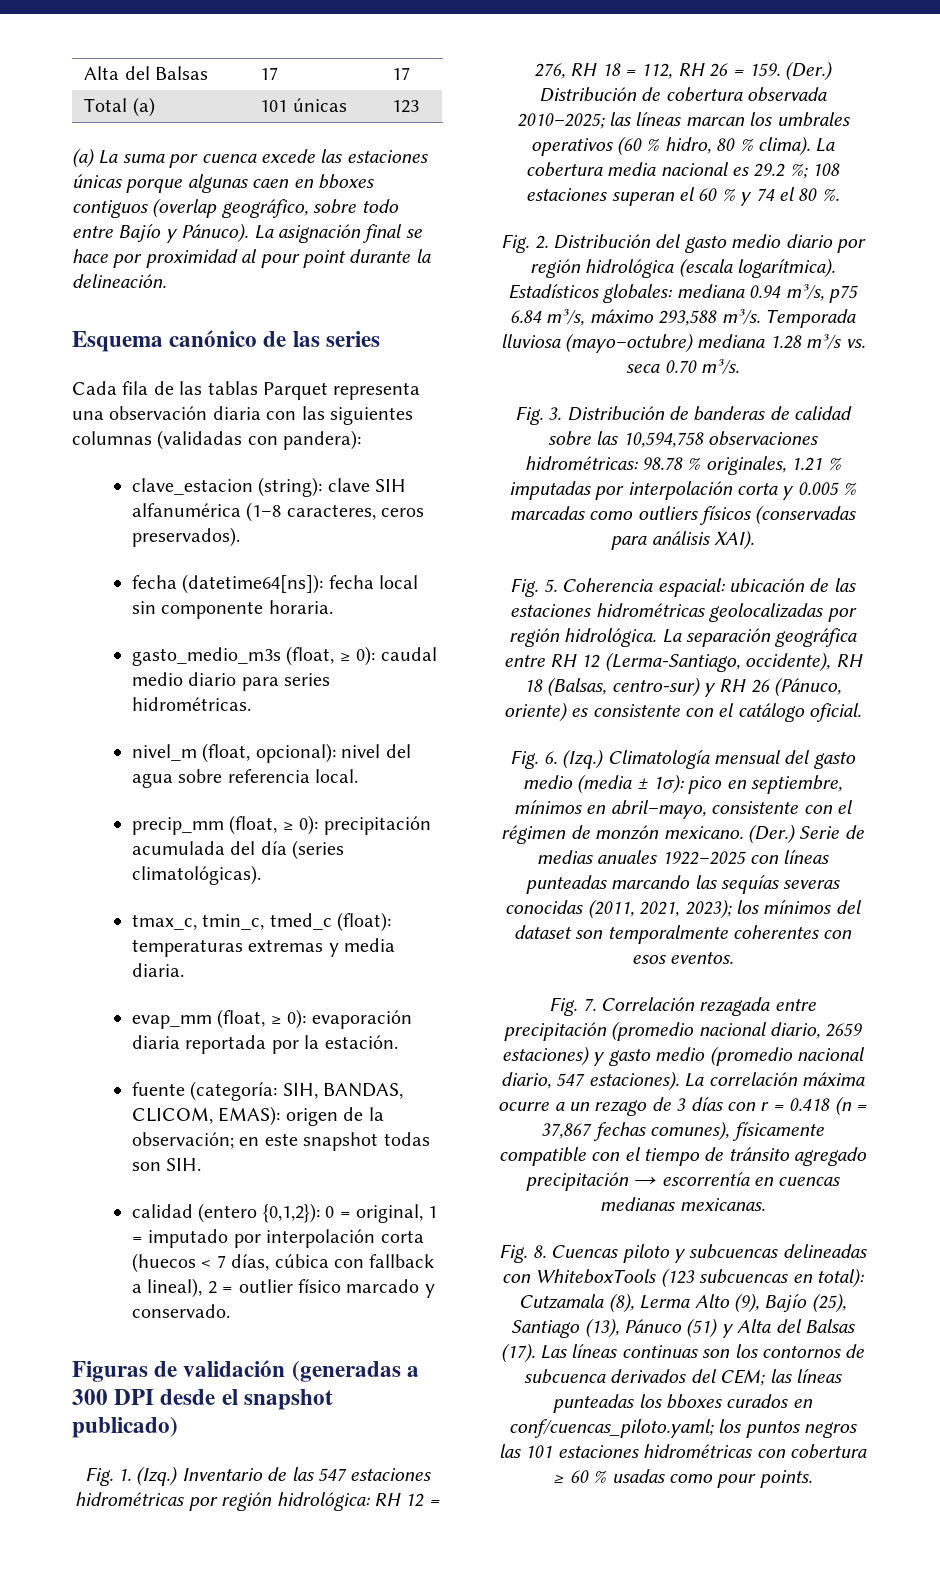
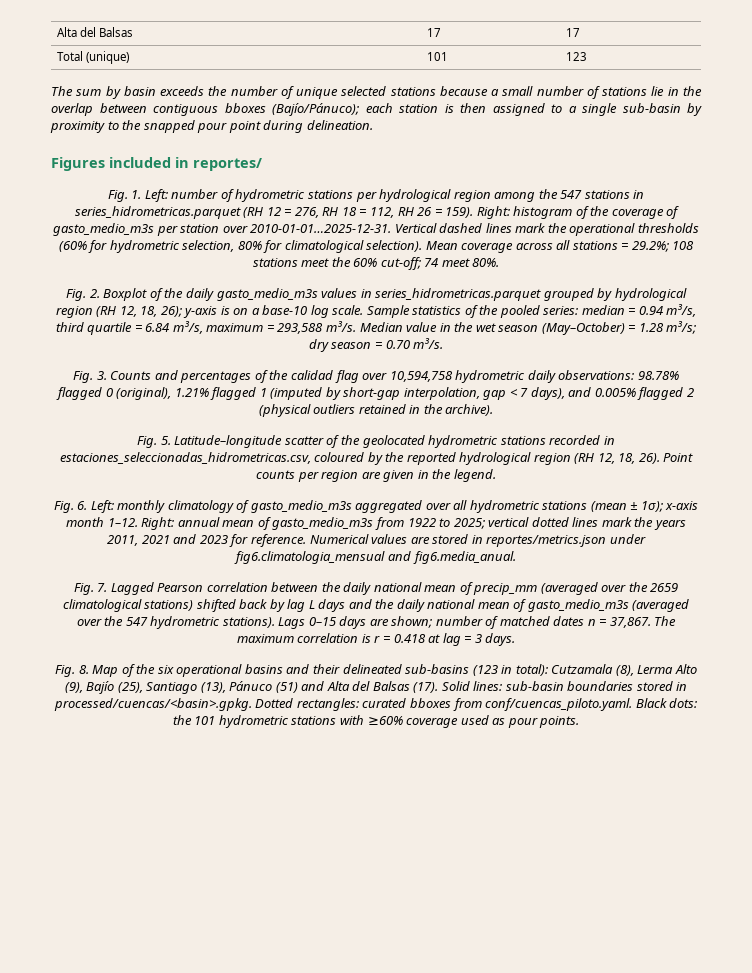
[132,97,155,117] [260,98,347,112] (a) | 101 únicas -> [86,51,130,64] [427,52,449,61] (unique) | 101
[72,148,428,168] [72,174,374,193] [72,198,399,218] [72,223,422,243] [72,249,431,268] [72,274,166,288] [72,330,380,352] [72,381,421,400] [72,406,413,425] [72,430,362,450] [132,477,407,497] [132,502,425,522] [132,527,241,547] [132,574,419,594] [132,600,333,619] [132,646,437,666] [132,672,331,691] [132,697,252,711] [132,743,411,763] [132,769,359,788] [132,815,431,835] [132,840,345,860] [132,865,262,885] [132,912,392,932] [132,938,396,957] [132,963,185,977] [132,1009,412,1029] [132,1035,398,1054] [132,1081,404,1101] [132,1106,384,1126] [132,1132,430,1151] [132,1158,202,1171] [132,1203,438,1223] [132,1229,424,1248] [132,1253,435,1273] [132,1278,435,1298] [132,1304,231,1318] [72,1360,419,1382] [72,1389,333,1410] [72,1417,178,1438] [84,1466,432,1486] [75,1492,401,1511] (a) La suma por cuenca excede las estaciones únicas porque algunas caen en bboxes contiguos (overlap geográfico, sobre todo entre Bajío y Pánuco). La asignación final se hace por proximidad al pour point durante la delineación. // Esquema canónico de las series // Cada fila de las tablas Parquet representa una observación diaria con las siguientes columnas (validadas con pandera): // clave_estacion (string): clave SIH alfanumérica (1–8 caracteres, ceros preservados). // fecha (datetime64[ns]): fecha local sin componente horaria. // gasto_medio_m3s (float, ≥ 0): caudal medio diario para series hidrométricas. // nivel_m (float, opcional): nivel del agua sobre referencia local. // precip_mm (float, ≥ 0): precipitación acumulada del día (series climatológicas). // tmax_c, tmin_c, tmed_c (float): temperaturas extremas y media diaria. // evap_mm (float, ≥ 0): evaporación diaria reportada por la estación. // fuente (categoría: SIH, BANDAS, CLICOM, EMAS): origen de la observación; en este snapshot todas son SIH. // calidad (entero {0,1,2}): 0 = original, 1 = imputado por interpolación corta (huecos < 7 días, cúbica con fallback a lineal), 2 = outlier físico marcado y conservado. // Figuras de validación (generadas a 300 DPI desde el snapshot publicado) // Fig. 1. (Izq.) Inventario de las 547 estaciones hidrométricas por región hidrológica: RH -> [51,86,703,99] [51,103,702,116] [50,120,373,133] [51,157,262,171] [107,189,645,202] [74,206,264,219] The sum by basin exceeds the number of unique selected stations because a small number of stations lie in the overlap between contiguous bboxes (Bajío/Pánuco); each station is then assigned to a single sub-basin by proximity to the snapped pour point during delineation. // Figures included in reportes/ // Fig. 1. Left: number of hydrometric stations per hydrological region among the 547 stations in series_hidrometricas.parquet (RH
[748,61,834,81] [538,87,828,102] [516,112,850,129] [530,136,836,156] [525,162,841,179] [526,187,839,206] [501,234,866,253] [529,258,836,278] [508,284,858,303] [510,309,856,328] [500,333,865,353] [626,359,739,375] [514,406,853,425] [547,431,819,448] [524,456,842,475] [508,481,858,500] [509,505,857,525] [611,530,754,550] [510,578,856,597] [510,603,857,622] [508,628,858,647] [503,652,863,672] [523,677,842,697] [503,702,862,722] [510,749,856,769] [522,774,843,794] [514,800,853,819] [501,824,864,844] [536,850,830,865] [525,875,841,894] [505,899,862,919] [513,925,853,944] [631,952,734,964] [549,997,816,1016] [503,1021,863,1041] [502,1046,865,1066] [501,1071,865,1091] [498,1096,867,1116] [541,1121,824,1141] [498,1147,868,1166] [525,1172,841,1191] [600,1197,765,1211] [499,1244,867,1263] [502,1268,813,1288] 159. (Der.) Distribución de cobertura observada 2010–2025; las líneas marcan los umbrales operativos (60 % hidro, 80 % clima). La cobertura media nacional es 29.2 %; 108 estaciones superan el 60 % y 74 el 80 %. // Fig. 2. Distribución del gasto medio diario por región hidrológica (escala logarítmica). Estadísticos globales: mediana 0.94 m³/s, p75 6.84 m³/s, máximo 293,588 m³/s. Temporada lluviosa (mayo–octubre) mediana 1.28 m³/s vs. seca 0.70 m³/s. // Fig. 3. Distribución de banderas de calidad sobre las 10,594,758 observaciones hidrométricas: 98.78 % originales, 1.21 % imputadas por interpolación corta y 0.005 % marcadas como outliers físicos (conservadas para análisis XAI). // Fig. 5. Coherencia espacial: ubicación de las estaciones hidrométricas geolocalizadas por región hidrológica. La separación geográfica entre RH 12 (Lerma-Santiago, occidente), RH 18 (Balsas, centro-sur) y RH 26 (Pánuco, oriente) es consistente con el catálogo oficial. // Fig. 6. (Izq.) Climatología mensual del gasto medio (media ± 1σ): pico en septiembre, mínimos en abril–mayo, consistente con el régimen de monzón mexicano. (Der.) Serie de medias anuales 1922–2025 con líneas punteadas marcando las sequías severas conocidas (2011, 2021, 2023); los mínimos del dataset son temporalmente coherentes con esos eventos. // Fig. 7. Correlación rezagada entre precipitación (promedio nacional diario, 2659 estaciones) y gasto medio (promedio nacional diario, 547 estaciones). La correlación máxima ocurre a un rezago de 3 días con r = 0.418 (n = 37,867 fechas comunes), físicamente compatible con el tiempo de tránsito agregado precipitación → escorrentía en cuencas medianas mexicanas. // Fig. 8. Cuencas piloto y subcuencas delineadas con WhiteboxTools (123 subcuencas en -> [445,206,680,219] [53,223,699,236] [58,240,695,253] [252,257,500,270] [66,288,687,301] [55,304,697,318] [55,321,697,335] [308,338,444,352] [73,370,679,383] [56,387,694,400] [258,404,494,417] [137,435,615,448] [59,452,694,465] [256,469,496,482] [53,500,699,513] [66,517,686,530] [107,534,646,547] [234,551,516,564] [73,582,679,595] [62,599,690,612] [76,616,677,629] [236,633,516,646] [55,664,513,677] 159). Right: histogram of the coverage of gasto_medio_m3s per station over 2010-01-01…2025-12-31. Vertical dashed lines mark the operational thresholds (60% for hydrometric selection, 80% for climatological selection). Mean coverage across all stations = 29.2%; 108 stations meet the 60% cut-off; 74 meet 80%. // Fig. 2. Boxplot of the daily gasto_medio_m3s values in series_hidrometricas.parquet grouped by hydrological region (RH 12, 18, 26); y-axis is on a base-10 log scale. Sample statistics of the pooled series: median = 0.94 m³/s, third quartile = 6.84 m³/s, maximum = 293,588 m³/s. Median value in the wet season (May–October) = 1.28 m³/s; dry season = 0.70 m³/s. // Fig. 3. Counts and percentages of the calidad flag over 10,594,758 hydrometric daily observations: 98.78% flagged 0 (original), 1.21% flagged 1 (imputed by short-gap interpolation, gap < 7 days), and 0.005% flagged 2 (physical outliers retained in the archive). // Fig. 5. Latitude–longitude scatter of the geolocated hydrometric stations recorded in estaciones_seleccionadas_hidrometricas.csv, coloured by the reported hydrological region (RH 12, 18, 26). Point counts per region are given in the legend. // Fig. 6. Left: monthly climatology of gasto_medio_m3s aggregated over all hydrometric stations (mean ± 1σ); x-axis month 1–12. Right: annual mean of gasto_medio_m3s from 1922 to 2025; vertical dotted lines mark the years 2011, 2021 and 2023 for reference. Numerical values are stored in reportes/metrics.json under fig6.climatologia_mensual and fig6.media_anual. // Fig. 7. Lagged Pearson correlation between the daily national mean of precip_mm (averaged over the 2659 climatological stations) shifted back by lag L days and the daily national mean of gasto_medio_m3s (averaged over the 547 hydrometric stations). Lags 0–15 days are shown; number of matched dates n = 37,867. The maximum correlation is r = 0.418 at lag = 3 days. // Fig. 8. Map of the six operational basins and their delineated sub-basins (123 in
[721,1324,734,1338] y -> [301,681,325,691] and
[540,1344,865,1359] [524,1369,842,1386] [553,1394,813,1413] [508,1419,858,1438] [499,1444,867,1459] [553,1469,713,1483] Las líneas continuas son los contornos de subcuenca derivados del CEM; las líneas punteadas los bboxes curados en conf/cuencas_piloto.yaml; los puntos negros las 101 estaciones hidrométricas con cobertura ≥ 60 % usadas como -> [441,681,688,691] [53,698,698,711] [172,715,506,728] Solid lines: sub-basin boundaries stored in processed/cuencas/<basin>.gpkg. Dotted rectangles: curated bboxes from conf/cuencas_piloto.yaml. Black dots: the 101 hydrometric stations with ≥60% coverage used as

